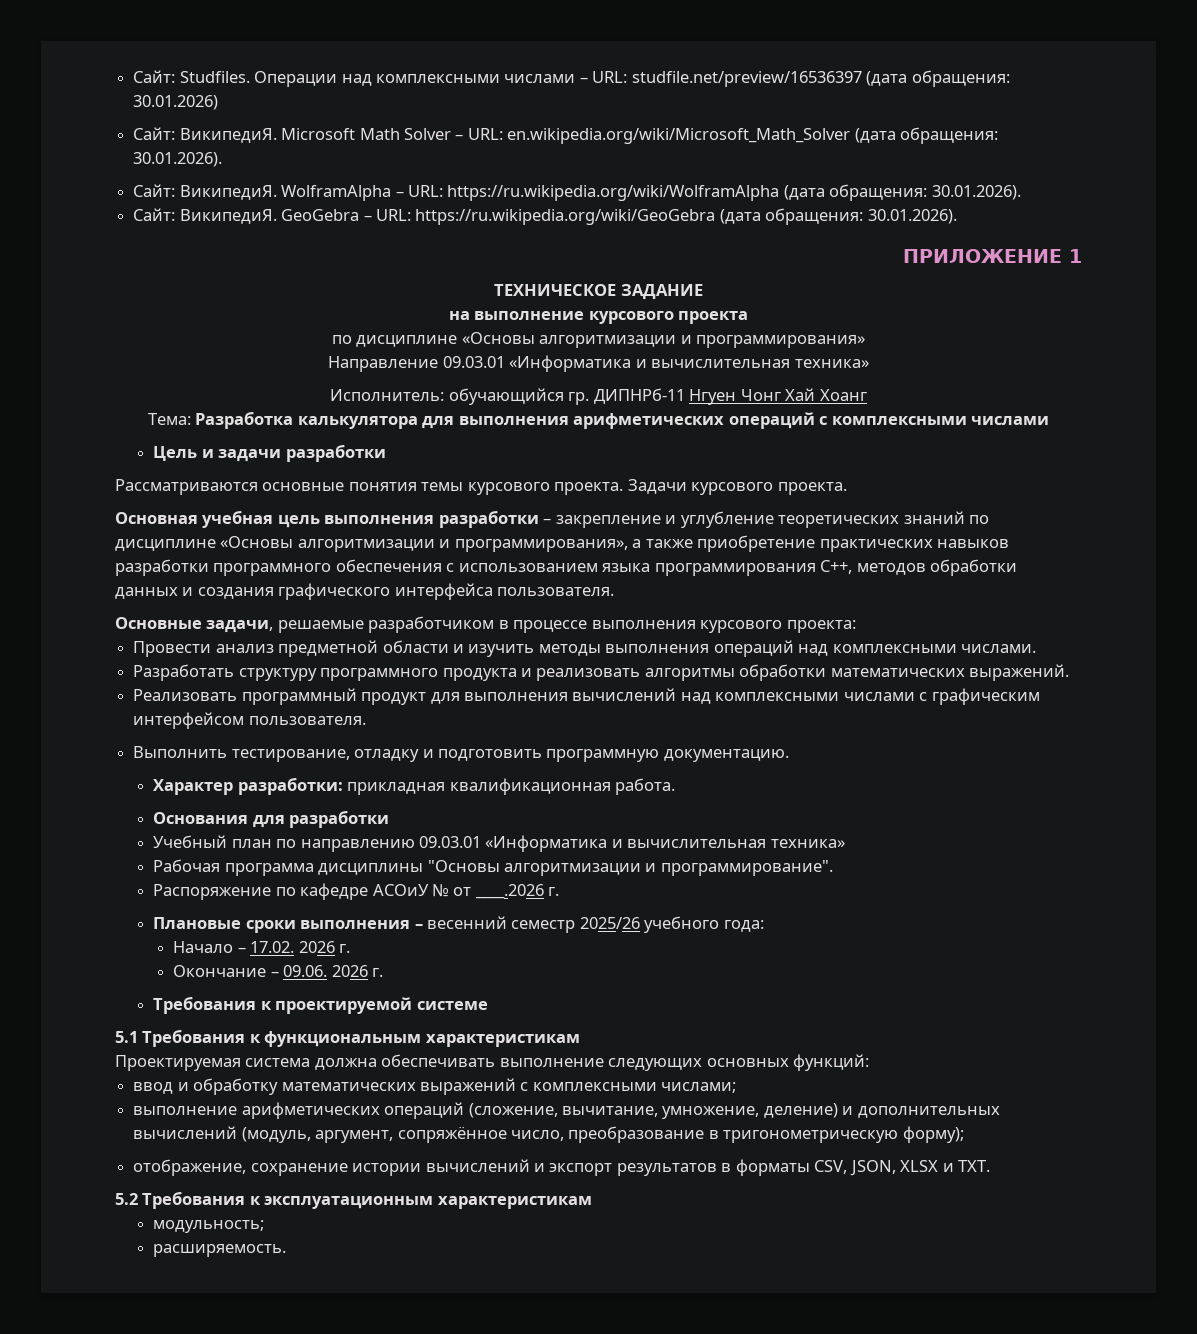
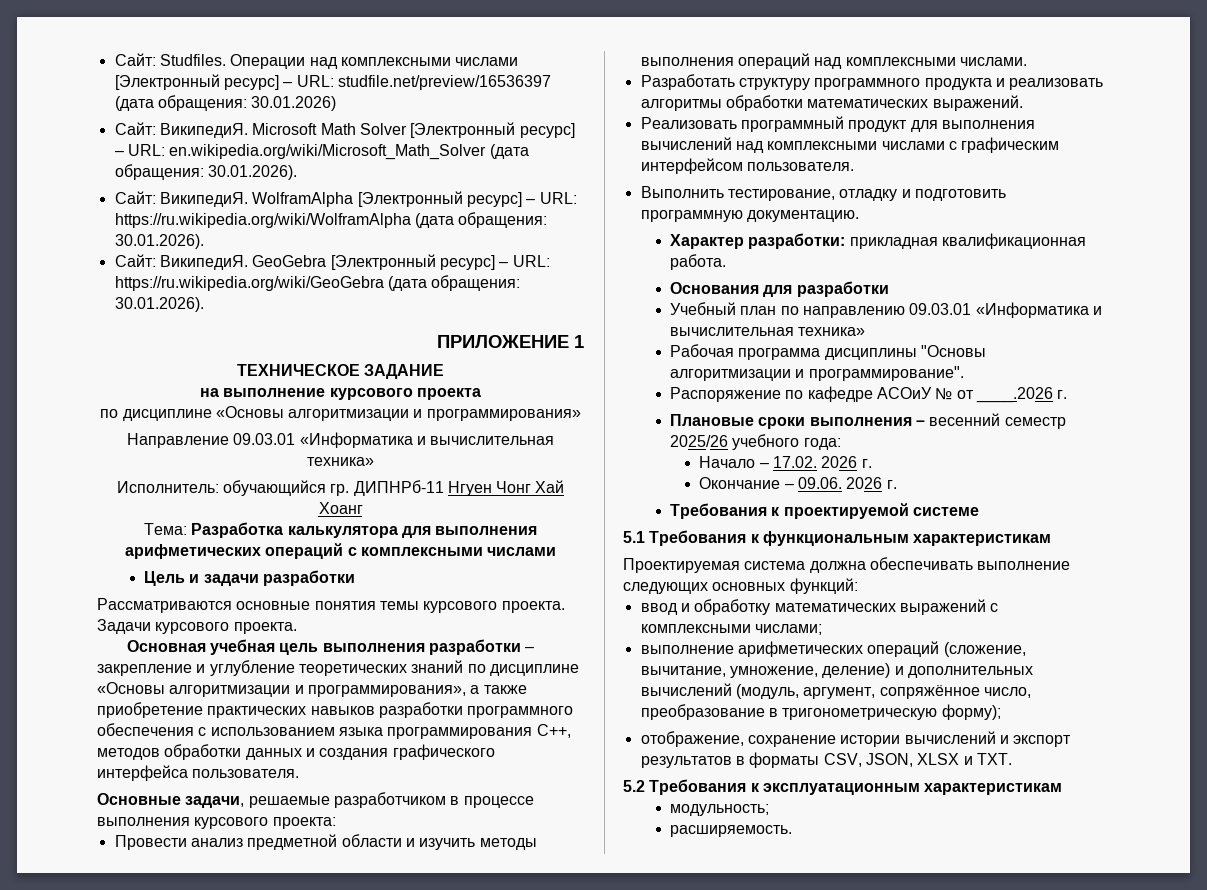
(576, 78) none -> [114,74,279,90] [Электронный ресурс]
(451, 134) none -> [410,122,575,138] [Электронный ресурс]
(392, 193) none -> [357,191,522,207] [Электронный ресурс]
(360, 215) none -> [330,254,495,270] [Электронный ресурс]

